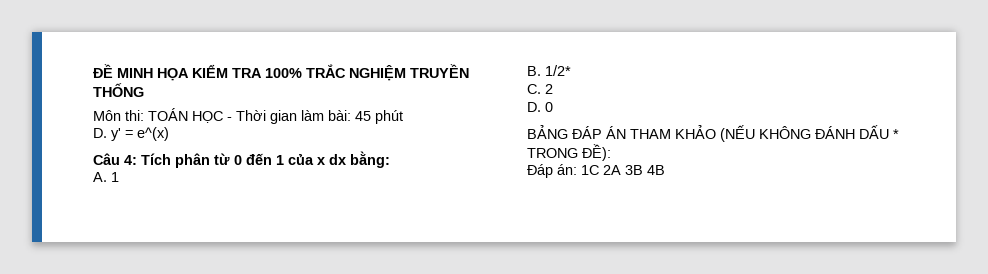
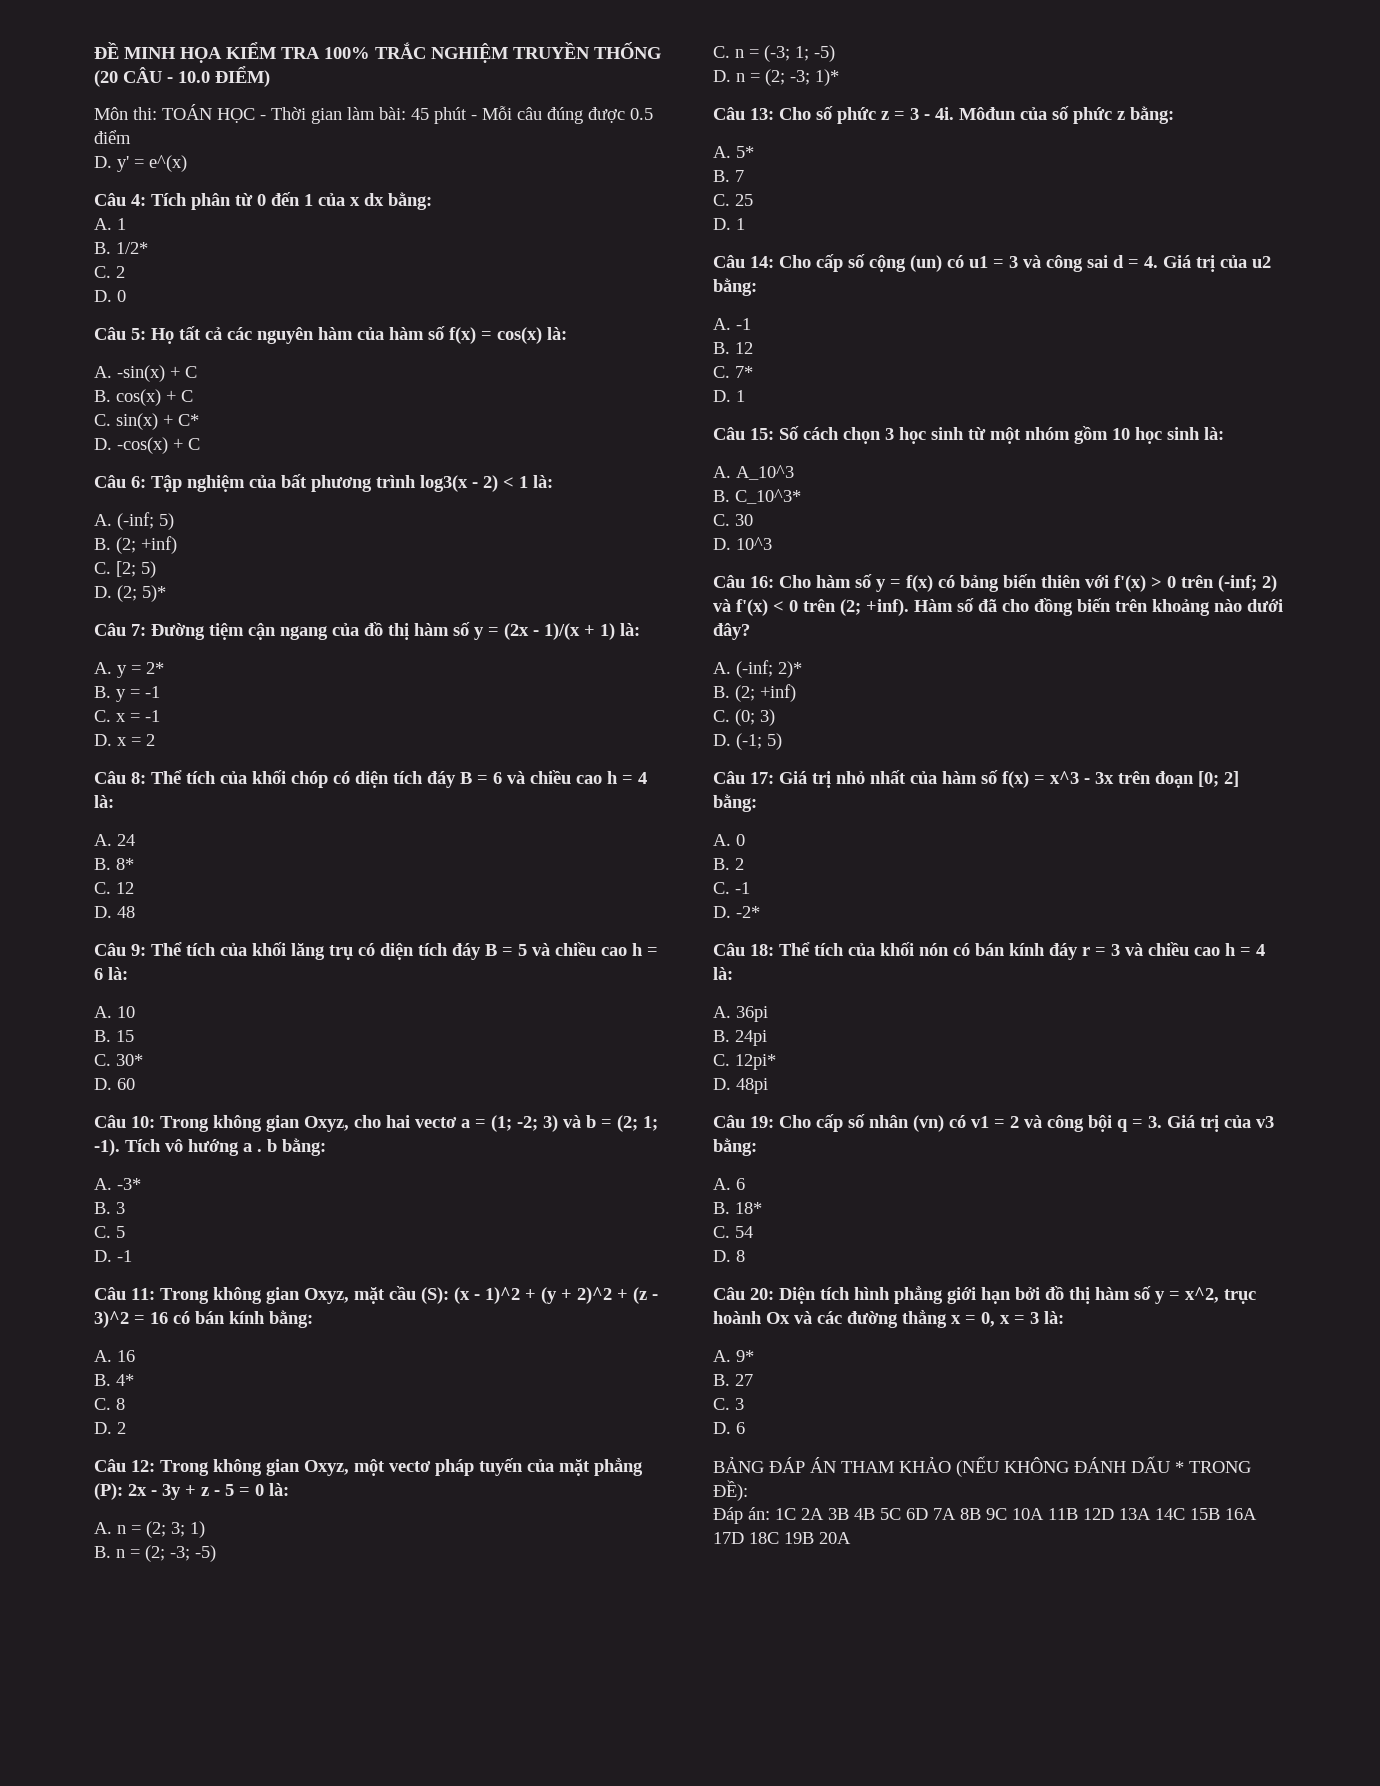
(144, 90) none -> [94,66,270,87] (20 CÂU - 10.0 ĐIỂM)
(403, 117) none -> [471,106,653,124] [94,130,131,144] - Mỗi câu đúng được 0.5 điểm
(553, 107) none -> [94,326,567,344] [94,365,197,382] [94,389,193,406] [94,413,199,430] [94,437,200,454] [94,474,553,492] [94,512,174,530] [94,536,177,554] [94,561,156,578] [94,585,166,602] [94,622,640,640] [94,662,164,678] [94,686,160,702] [94,710,160,722] [94,734,155,746] [94,770,647,788] [94,795,114,808] [94,834,135,846] [94,858,134,870] [94,882,134,894] [94,906,135,918] [94,942,658,960] [94,967,128,980] [94,1006,135,1018] [94,1030,134,1042] [94,1054,143,1066] [94,1078,135,1090] [94,1115,658,1132] [94,1138,326,1156] [94,1178,141,1190] [94,1202,125,1214] [94,1226,125,1238] [94,1250,132,1262] [94,1286,658,1304] [94,1310,313,1328] [94,1350,135,1362] [94,1374,134,1386] [94,1398,125,1410] [94,1422,126,1434] [94,1458,643,1476] [94,1483,289,1500] [94,1521,205,1538] [94,1545,216,1562] [713,45,835,62] [713,69,839,86] [713,106,1174,124] [713,146,754,158] [713,170,744,182] [713,194,753,206] [713,218,745,230] [713,254,1271,272] [713,278,757,296] [713,318,751,330] [713,342,753,354] [713,366,753,378] [713,390,745,402] [713,426,1224,444] [713,465,794,480] [713,489,801,504] [713,514,753,526] [713,537,772,550] [713,574,1277,592] [713,598,1283,616] [713,623,750,640] [713,660,802,678] [713,684,796,702] [713,709,775,726] [713,733,782,750] [713,770,1239,788] [713,794,757,812] [713,834,745,846] [713,858,744,870] [713,882,750,894] [713,906,760,918] [713,942,1265,960] [713,967,733,980] [713,1006,768,1022] [713,1030,767,1046] [713,1054,776,1070] [713,1078,768,1094] [713,1114,1274,1132] [713,1138,757,1156] [713,1178,745,1190] [713,1202,762,1214] [713,1226,753,1238] [713,1250,745,1262] [713,1286,1256,1304] [713,1310,1064,1328] [713,1350,754,1362] [713,1374,753,1386] [713,1398,744,1410] [713,1422,745,1434] // Câu 5: Họ tất cả các nguyên hàm của hàm số f(x) = cos(x) là: // A. -sin(x) + C // B. cos(x) + C // C. sin(x) + C* // D. -cos(x) + C // Câu 6: Tập nghiệm của bất phương trình log3(x - 2) < 1 là: // A. (-inf; 5) // B. (2; +inf) // C. [2; 5) // D. (2; 5)* // Câu 7: Đường tiệm cận ngang của đồ thị hàm số y = (2x - 1)/(x + 1) là: // A. y = 2* // B. y = -1 // C. x = -1 // D. x = 2 // Câu 8: Thể tích của khối chóp có diện tích đáy B = 6 và chiều cao h = 4 là: // A. 24 // B. 8* // C. 12 // D. 48 // Câu 9: Thể tích của khối lăng trụ có diện tích đáy B = 5 và chiều cao h = 6 là: // A. 10 // B. 15 // C. 30* // D. 60 // Câu 10: Trong không gian Oxyz, cho hai vectơ a = (1; -2; 3) và b = (2; 1; -1). Tích vô hướng a . b bằng: // A. -3* // B. 3 // C. 5 // D. -1 // Câu 11: Trong không gian Oxyz, mặt cầu (S): (x - 1)^2 + (y + 2)^2 + (z - 3)^2 = 16 có bán kính bằng: // A. 16 // B. 4* // C. 8 // D. 2 // Câu 12: Trong không gian Oxyz, một vectơ pháp tuyến của mặt phẳng (P): 2x - 3y + z - 5 = 0 là: // A. n = (2; 3; 1) // B. n = (2; -3; -5) // C. n = (-3; 1; -5) // D. n = (2; -3; 1)* // Câu 13: Cho số phức z = 3 - 4i. Môđun của số phức z bằng: // A. 5* // B. 7 // C. 25 // D. 1 // Câu 14: Cho cấp số cộng (un) có u1 = 3 và công sai d = 4. Giá trị của u2 bằng: // A. -1 // B. 12 // C. 7* // D. 1 // Câu 15: Số cách chọn 3 học sinh từ một nhóm gồm 10 học sinh là: // A. A_10^3 // B. C_10^3* // C. 30 // D. 10^3 // Câu 16: Cho hàm số y = f(x) có bảng biến thiên với f'(x) > 0 trên (-inf; 2) và f'(x) < 0 trên (2; +inf). Hàm số đã cho đồng biến trên khoảng nào dưới đây? // A. (-inf; 2)* // B. (2; +inf) // C. (0; 3) // D. (-1; 5) // Câu 17: Giá trị nhỏ nhất của hàm số f(x) = x^3 - 3x trên đoạn [0; 2] bằng: // A. 0 // B. 2 // C. -1 // D. -2* // Câu 18: Thể tích của khối nón có bán kính đáy r = 3 và chiều cao h = 4 là: // A. 36pi // B. 24pi // C. 12pi* // D. 48pi // Câu 19: Cho cấp số nhân (vn) có v1 = 2 và công bội q = 3. Giá trị của v3 bằng: // A. 6 // B. 18* // C. 54 // D. 8 // Câu 20: Diện tích hình phẳng giới hạn bởi đồ thị hàm số y = x^2, trục hoành Ox và các đường thẳng x = 0, x = 3 là: // A. 9* // B. 27 // C. 3 // D. 6
(665, 170) none -> [880,1508,1257,1520] [713,1532,851,1544] 5C 6D 7A 8B 9C 10A 11B 12D 13A 14C 15B 16A 17D 18C 19B 20A

